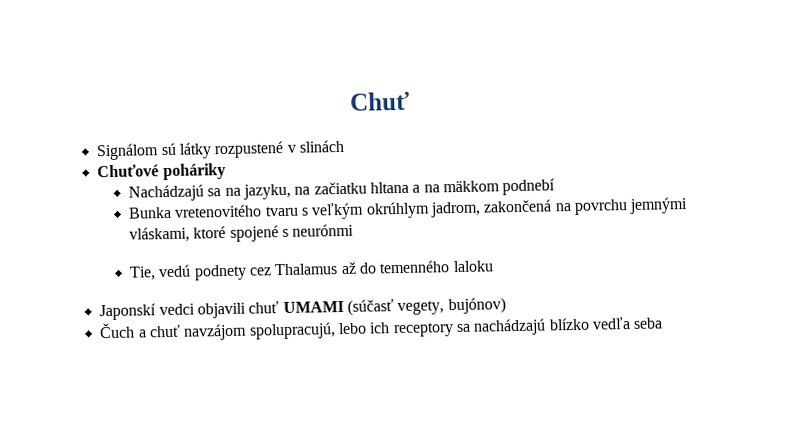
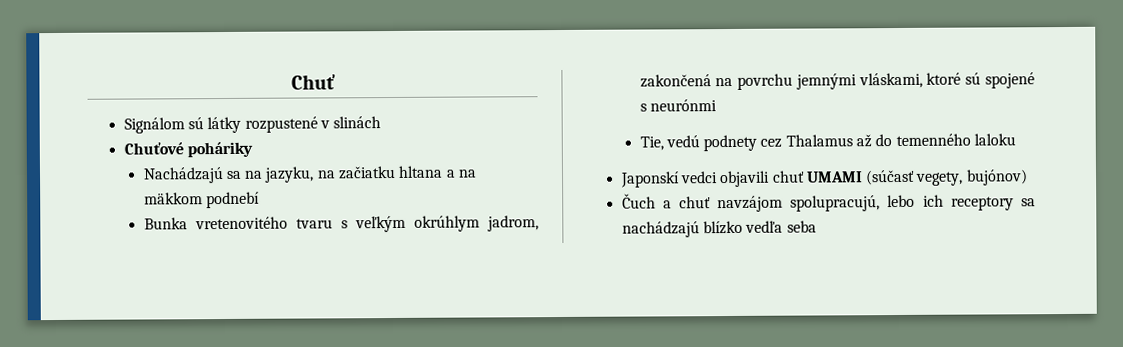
(227, 232) none -> [965,72,982,85] sú

